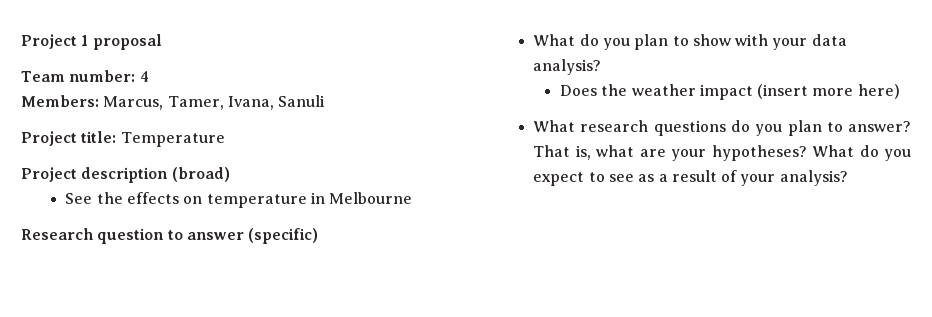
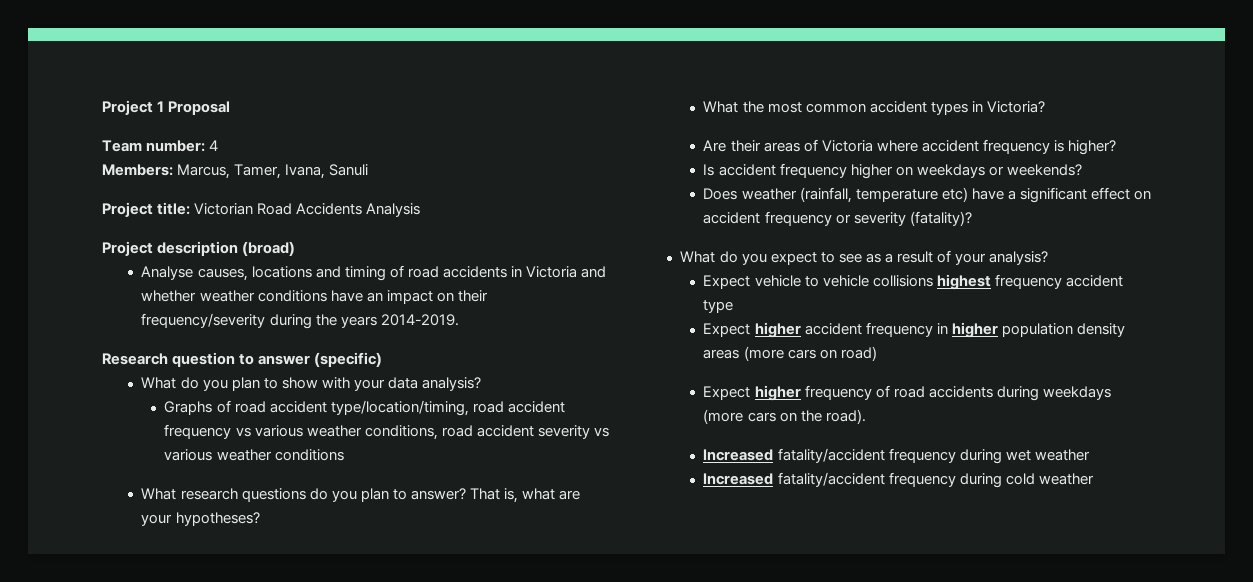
[92,34,162,50] proposal -> [168,101,231,115] Proposal
[120,132,225,147] Temperature -> [194,203,421,217] Victorian Road Accidents Analysis
[65,192,413,208] See the effects on temperature in Melbourne -> [141,265,606,281] [141,290,488,304] [141,313,459,329] Analyse causes, locations and timing of road accidents in Victoria and whether weather conditions have an impact on their frequency/severity during the years 2014-2019.
[559,84,900,100] Does the weather impact (insert more here) -> [164,400,565,416] [164,424,609,440] [164,449,344,461] Graphs of road accident type/location/timing, road accident frequency vs various weather conditions, road accident severity vs various weather conditions
(807, 153) none -> [703,101,1045,115] [703,139,1116,155] [703,163,1082,179] [703,187,1151,203] [703,211,972,226] // What the most common accident types in Victoria? // Are their areas of Victoria where accident frequency is higher? // Is accident frequency higher on weekdays or weekends? // Does weather (rainfall, temperature etc) have a significant effect on accident frequency or severity (fatality)? //
(848, 178) none -> [703,274,1123,290] [703,300,734,313] [703,322,1125,338] [703,346,877,361] [703,385,1111,401] [703,409,866,424] [703,448,1090,464] [703,472,1094,488] // Expect vehicle to vehicle collisions highest frequency accident type // Expect higher accident frequency in higher population density areas (more cars on road) // Expect higher frequency of road accidents during weekdays (more cars on the road). // Increased fatality/accident frequency during wet weather // Increased fatality/accident frequency during cold weather

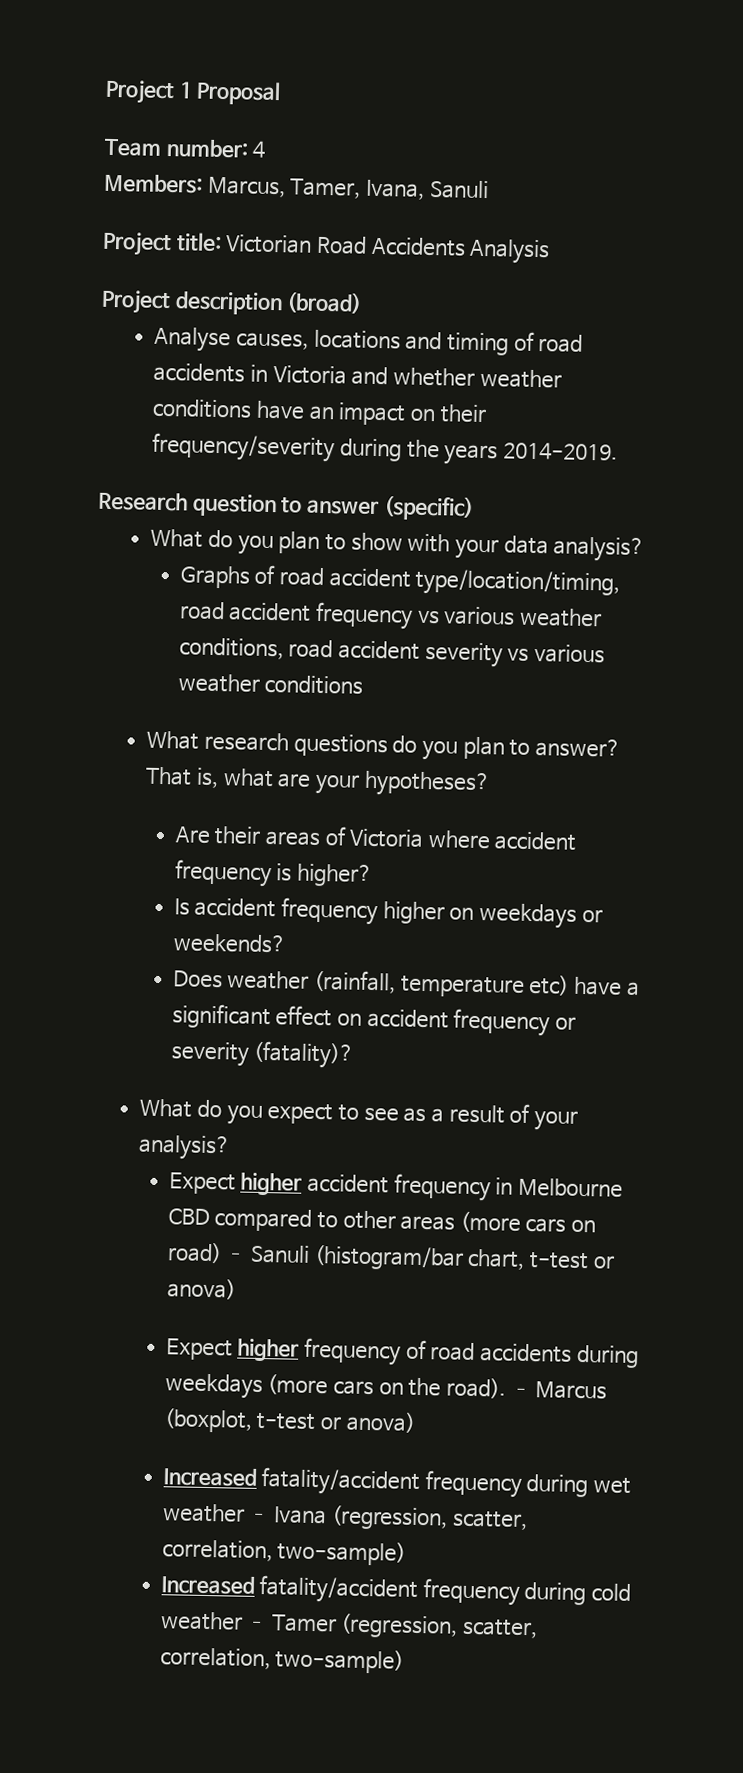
[703,101,1045,115] // What the most common accident types in Victoria? -> (491, 784) none
[703,274,1123,290] [703,300,734,313] // Expect vehicle to vehicle collisions highest frequency accident type -> (232, 1147) none
[951,322,1125,338] higher population density -> [517,1177,623,1198] [167,1208,396,1232] Melbourne CBD compared to other
(877, 353) none -> [225,1244,615,1271] [166,1278,236,1300] – Sanuli (histogram/bar chart, t-test or anova)
(866, 416) none -> [510,1381,608,1400] [163,1408,416,1433] – Marcus (boxplot, t-test or anova)
(1090, 455) none -> [249,1505,529,1531] [161,1539,407,1566] – Ivana (regression, scatter, correlation, two-sample)
(1094, 479) none -> [246,1613,539,1639] [159,1647,405,1674] – Tamer (regression, scatter, correlation, two-sample)

